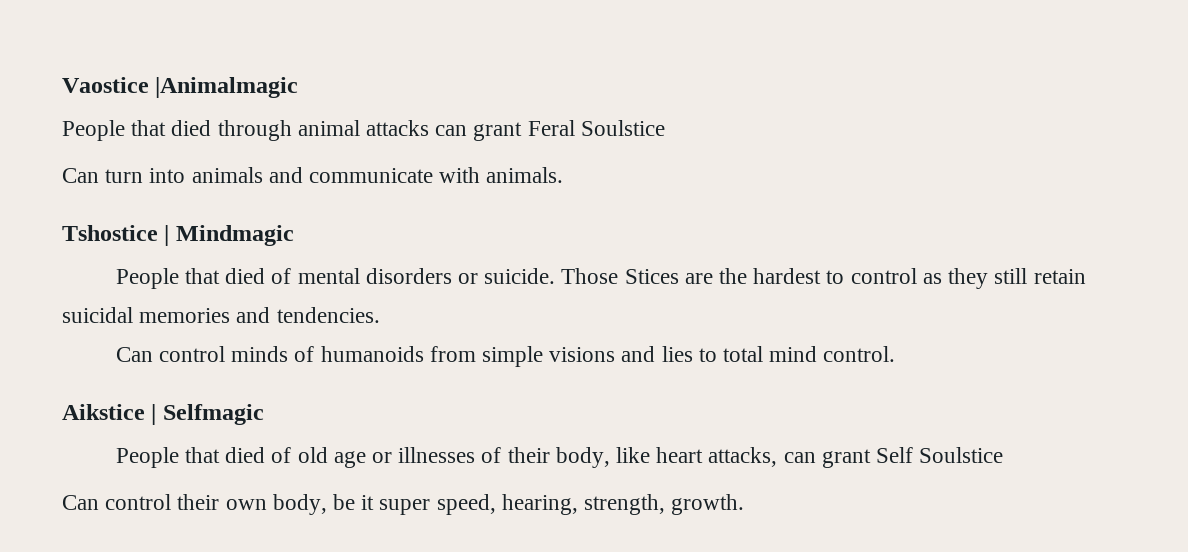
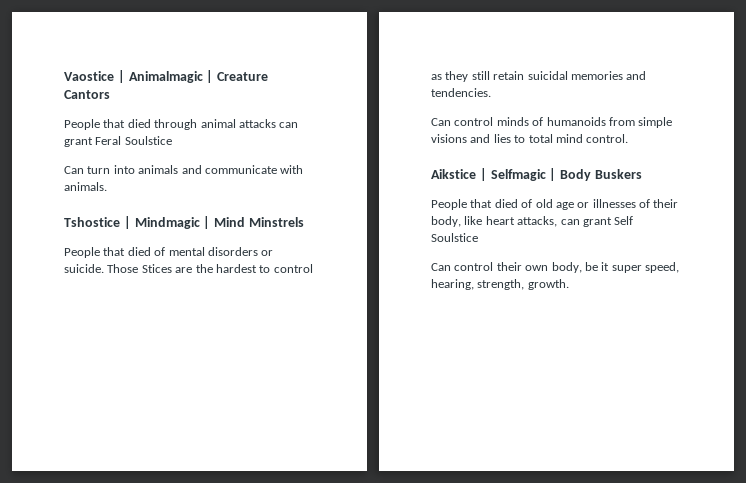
[155,77,299,98] |Animalmagic -> [117,70,269,83] [64,90,110,99] | Animalmagic | Creature Cantors
(294, 235) none -> [203,216,304,229] | Mind Minstrels
(264, 414) none -> [549,168,642,181] | Body Buskers

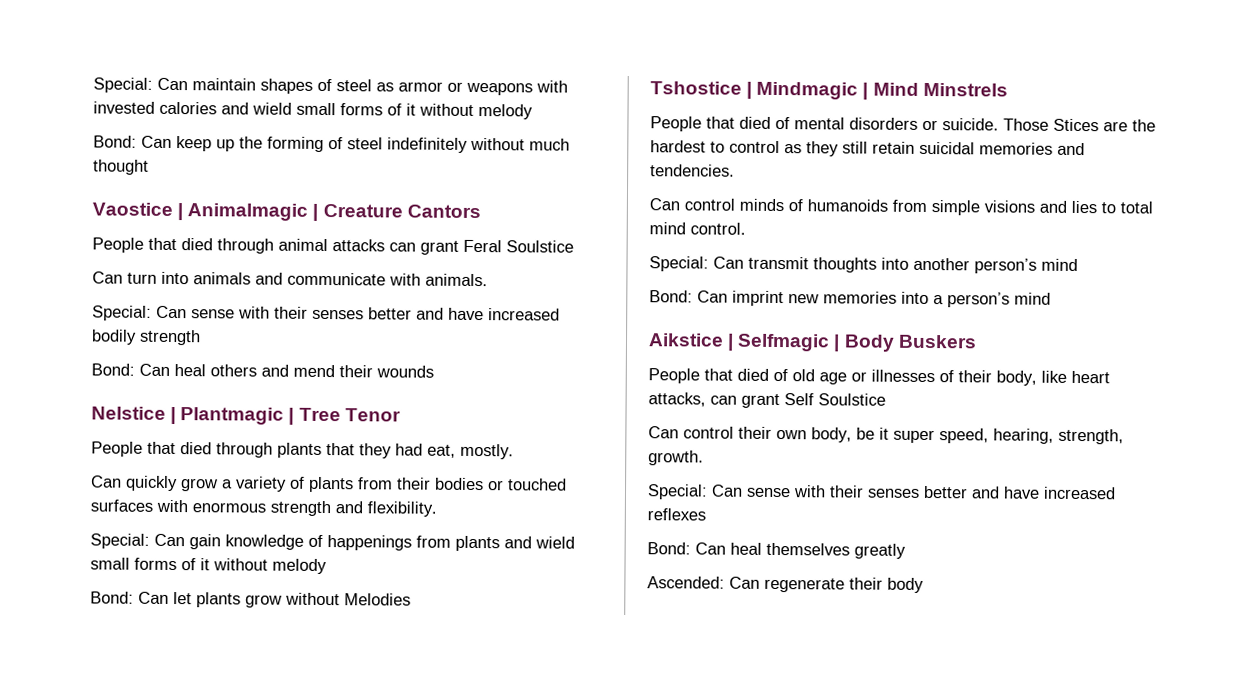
(64, 76) none -> [93,77,568,96] [93,101,533,120] [93,135,570,153] [93,159,149,175] Special: Can maintain shapes of steel as armor or weapons with invested calories and wield small forms of it without melody // Bond: Can keep up the forming of steel indefinitely without much thought //
(107, 186) none -> [92,305,560,321] [91,329,201,346] [91,363,434,378] [91,406,401,425] [91,441,514,460] [91,475,567,493] [90,499,437,517] [90,533,575,552] [90,557,327,575] [90,591,411,608] // Special: Can sense with their senses better and have increased bodily strength // Bond: Can heal others and mend their wounds // Nelstice | Plantmagic | Tree Tenor // People that died through plants that they had eat, mostly. // Can quickly grow a variety of plants from their bodies or touched surfaces with enormous strength and flexibility. // Special: Can gain knowledge of happenings from plants and wield small forms of it without melody // Bond: Can let plants grow without Melodies
(629, 138) none -> [649,256,1078,274] [649,290,1051,308] // Special: Can transmit thoughts into another person’s mind // Bond: Can imprint new memories into a person’s mind
(569, 284) none -> [647,484,1116,500] [647,508,706,521] [647,542,906,559] [647,576,924,593] // Special: Can sense with their senses better and have increased reflexes // Bond: Can heal themselves greatly // Ascended: Can regenerate their body

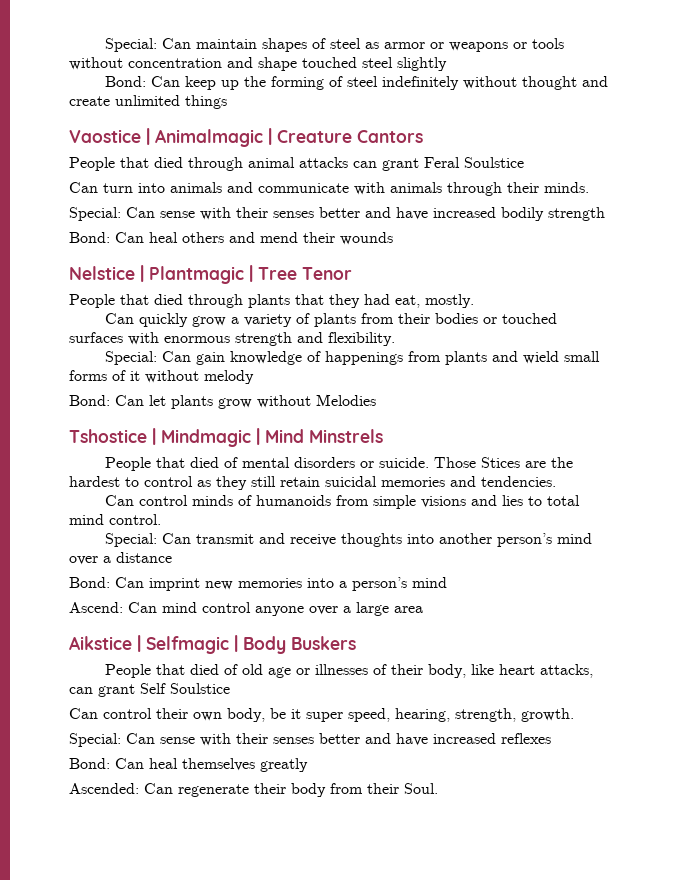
[536,80,568,93] [93,101,533,120] with invested calories and wield small forms of it without melody -> [512,38,564,49] [69,57,447,71] or tools without concentration and shape touched steel slightly
[529,138,570,151] much -> (517, 82) none
(149, 167) none -> [581,76,608,87] [69,95,227,109] and create unlimited things
[425,273,488,287] animals. -> [390,182,589,196] animals through their minds.
(809, 263) none -> [258,533,336,546] and receive
(1078, 264) none -> [69,552,172,565] over a distance
(1051, 298) none -> [69,602,423,616] // Ascend: Can mind control anyone over a large area
(924, 585) none -> [330,783,438,794] from their Soul.

